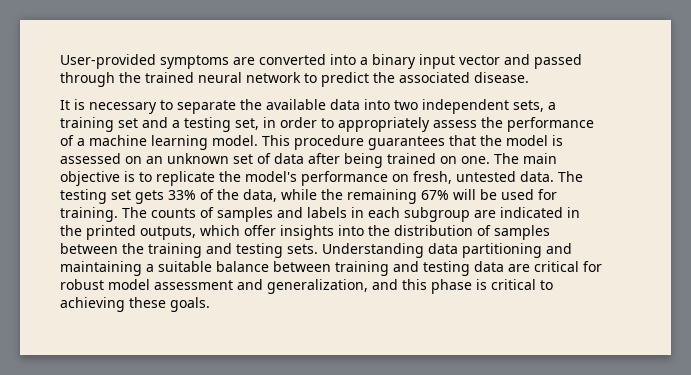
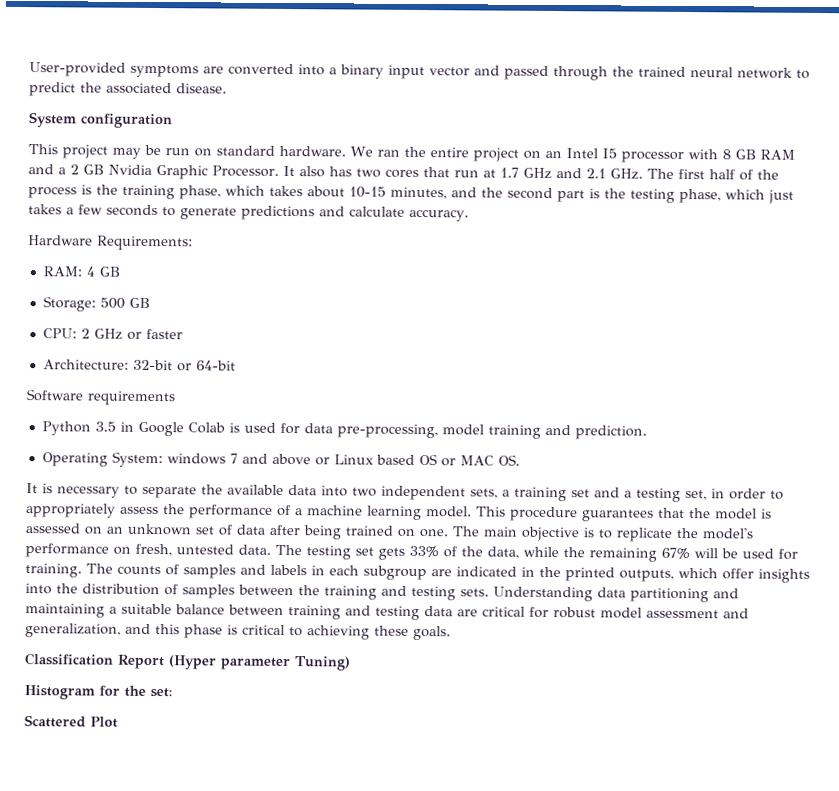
(529, 77) none -> [29,112,173,129] [28,144,795,163] [28,164,779,181] [28,184,794,204] [28,204,469,222] [28,235,193,251] [42,266,120,277] [42,296,150,312] [42,328,183,340] [42,359,236,372] [26,389,176,406] [41,421,647,440] [41,451,520,468] // System configuration // This project may be run on standard hardware. We ran the entire project on an Intel I5 processor with 8 GB RAM and a 2 GB Nvidia Graphic Processor. It also has two cores that run at 1.7 GHz and 2.1 GHz. The first half of the process is the training phase, which takes about 10-15 minutes, and the second part is the testing phase, which just takes a few seconds to generate predictions and calculate accuracy. // Hardware Requirements: // RAM: 4 GB // Storage: 500 GB // CPU: 2 GHz or faster // Architecture: 32-bit or 64-bit // Software requirements // Python 3.5 in Google Colab is used for data pre-processing, model training and prediction. // Operating System: windows 7 and above or Linux based OS or MAC OS.
(210, 304) none -> [24,653,351,671] [24,685,173,700] [24,715,118,728] // Classification Report (Hyper parameter Tuning) // Histogram for the set: // Scattered Plot

